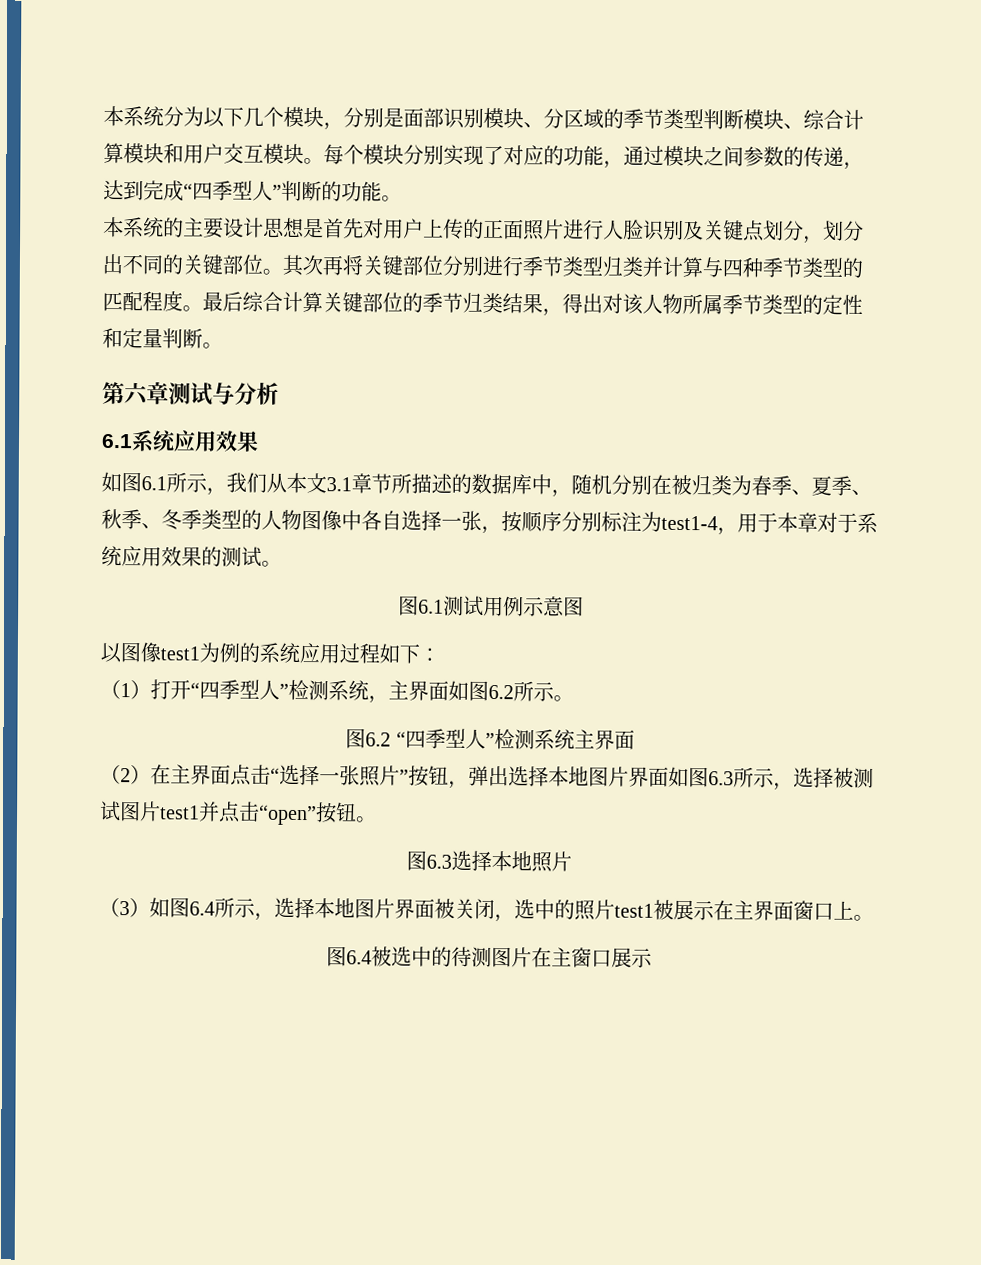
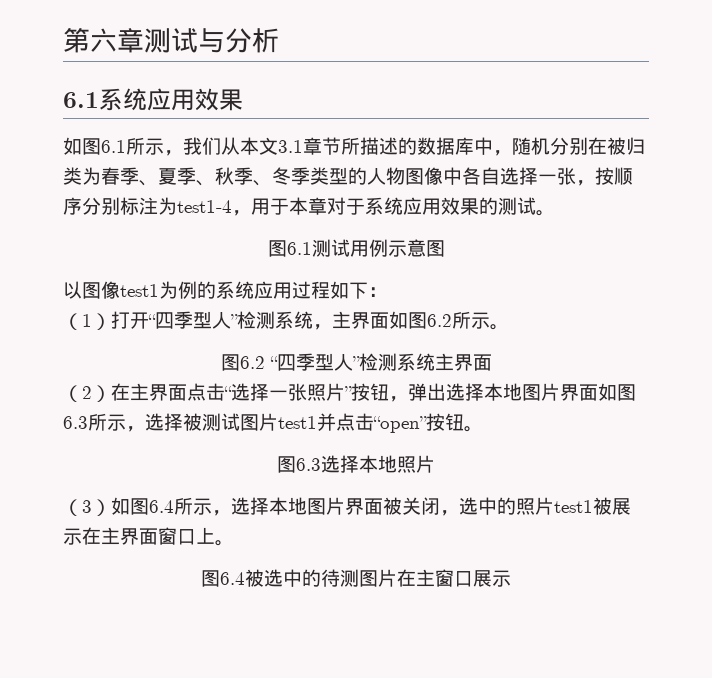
[103,105,864,131] [103,142,864,170] [103,179,402,202] [103,216,864,244] [102,253,863,278] [102,290,863,317] [102,327,223,349] 本系统分为以下几个模块，分别是面部识别模块、分区域的季节类型判断模块、综合计算模块和用户交互模块。每个模块分别实现了对应的功能，通过模块之间参数的传递，达到完成“四季型人”判断的功能。 // 本系统的主要设计思想是首先对用户上传的正面照片进行人脸识别及关键点划分，划分出不同的关键部位。其次再将关键部位分别进行季节类型归类并计算与四种季节类型的匹配程度。最后综合计算关键部位的季节归类结果，得出对该人物所属季节类型的定性和定量判断。 // -> (63, 40) none

